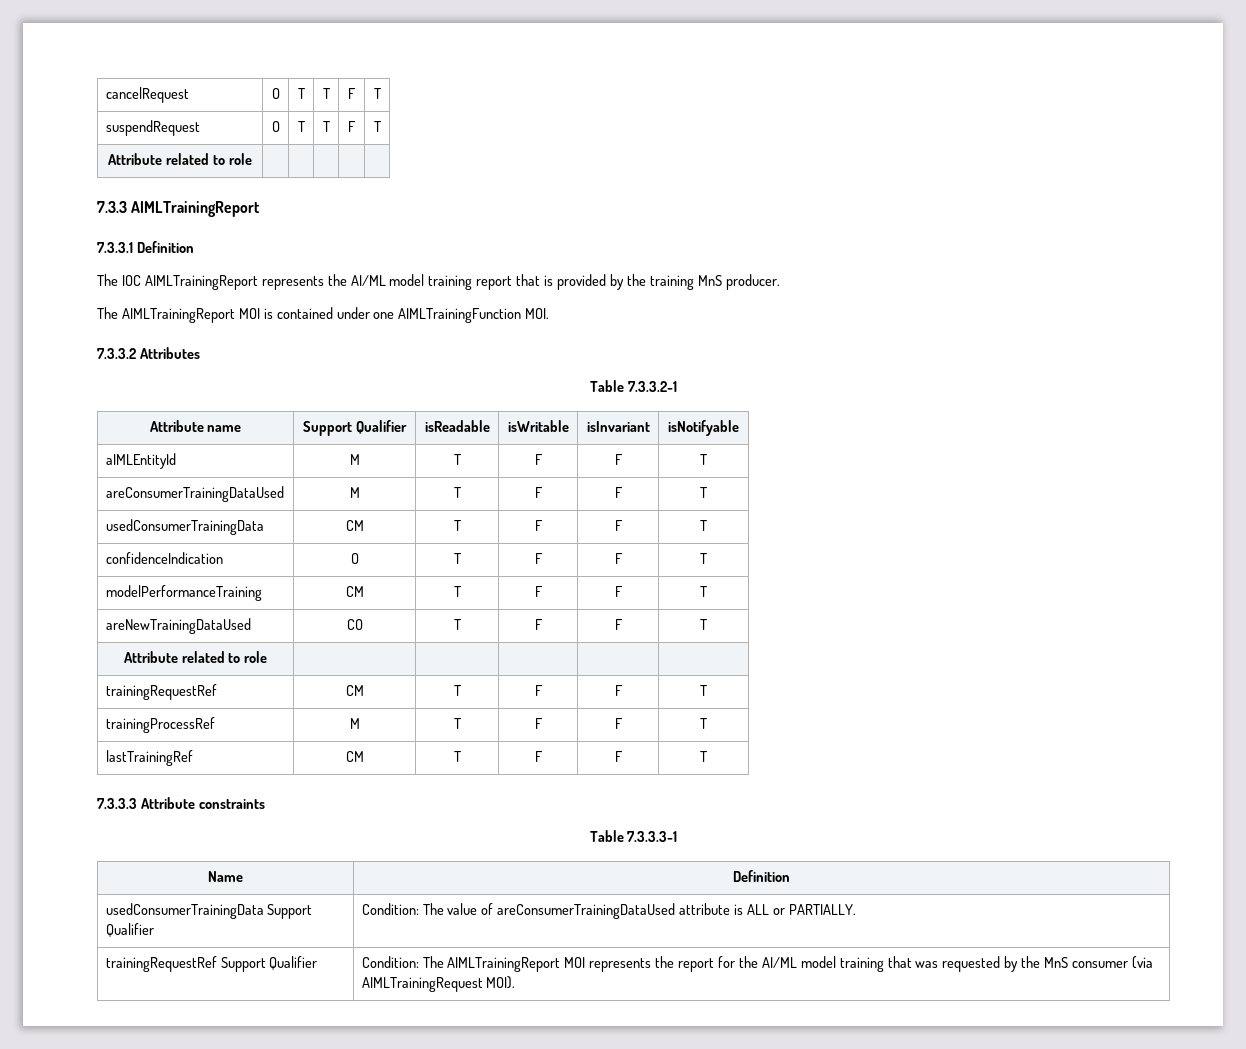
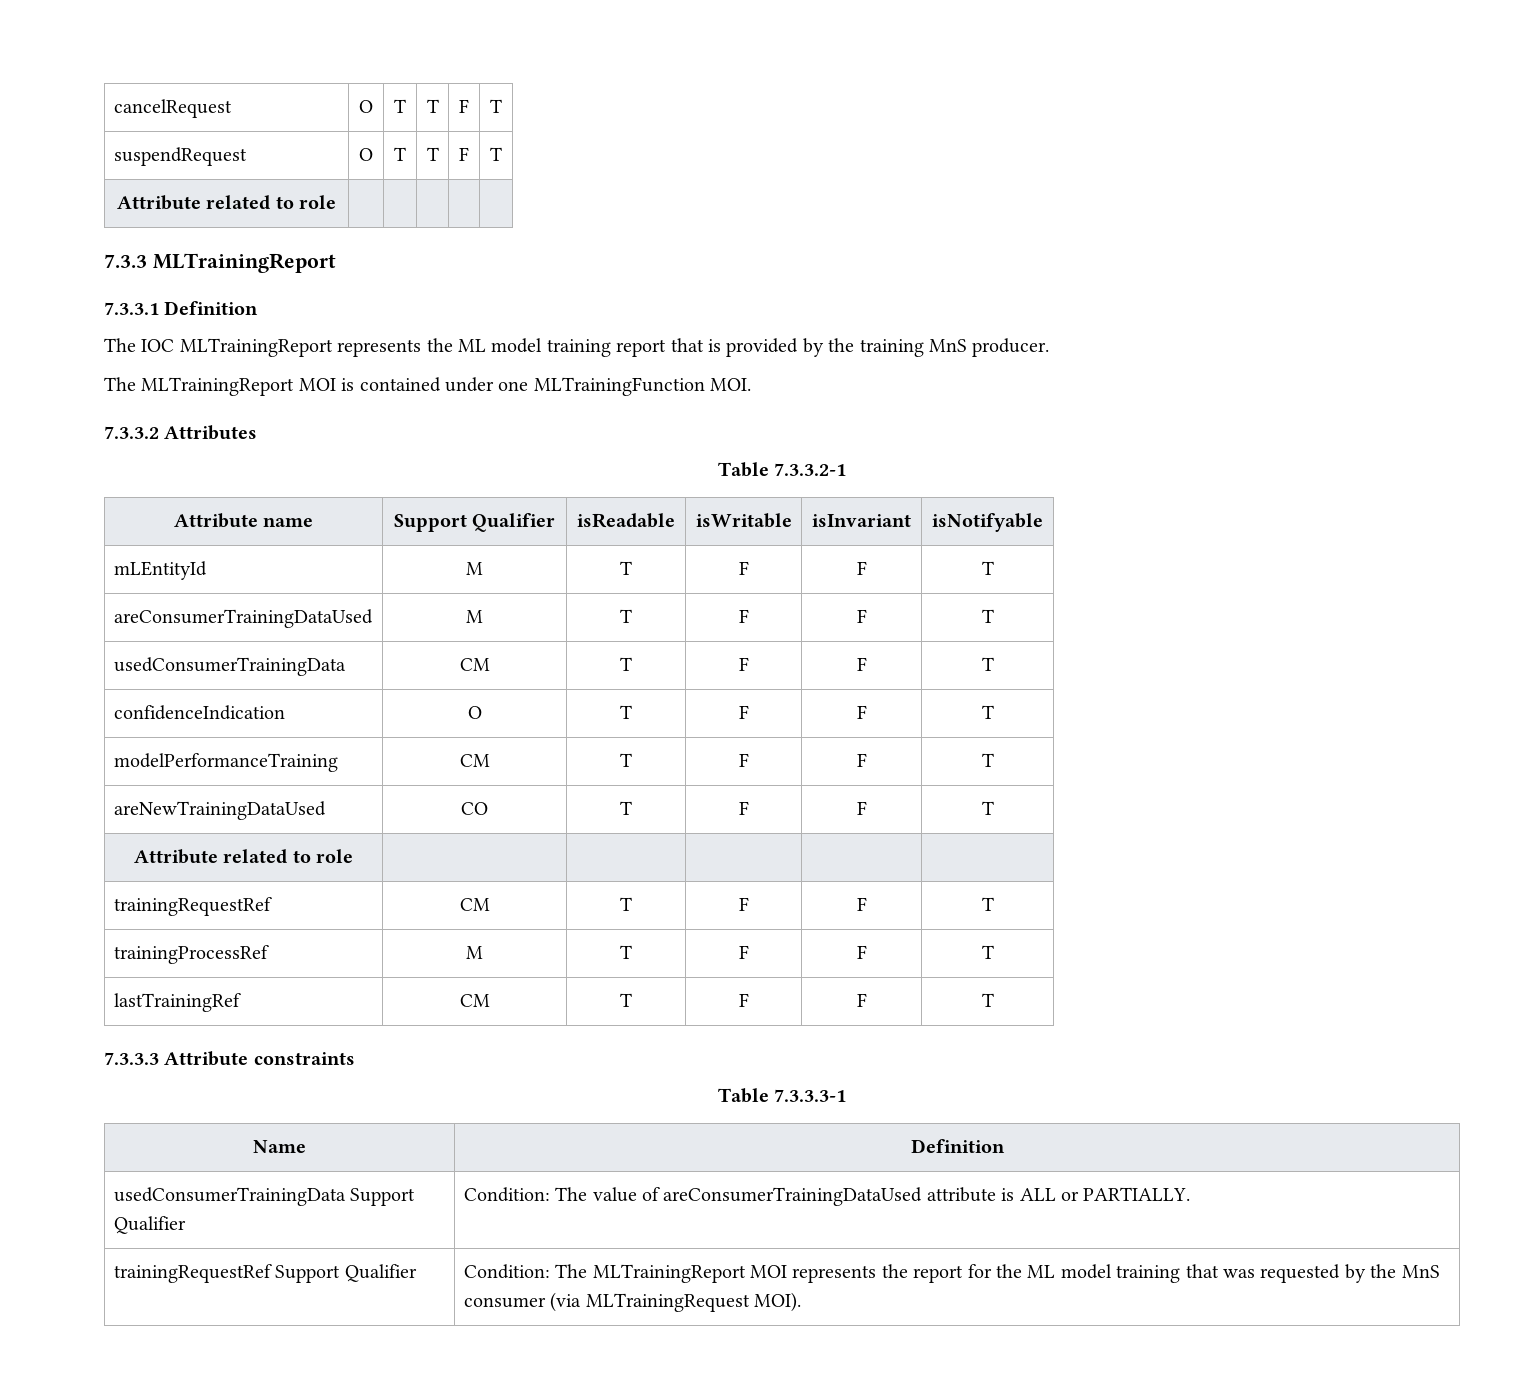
[131,201,261,217] AIMLTrainingReport -> [152,253,336,273] MLTrainingReport
[144,274,386,290] AIMLTrainingReport represents the AI/ML -> [179,338,486,357] MLTrainingReport represents the ML
[121,308,235,323] AIMLTrainingReport -> [141,377,295,396] MLTrainingReport
[398,308,522,323] AIMLTrainingFunction -> [533,377,705,396] MLTrainingFunction
[105,453,176,469] aIMLEntityId -> [113,561,207,580] mLEntityId
[447,957,561,972] AIMLTrainingReport -> [592,1264,746,1283] MLTrainingReport
[761,957,797,968] AI/ML -> [1027,1265,1056,1278] ML
[361,977,483,992] AIMLTrainingRequest -> [585,1293,750,1312] MLTrainingRequest

